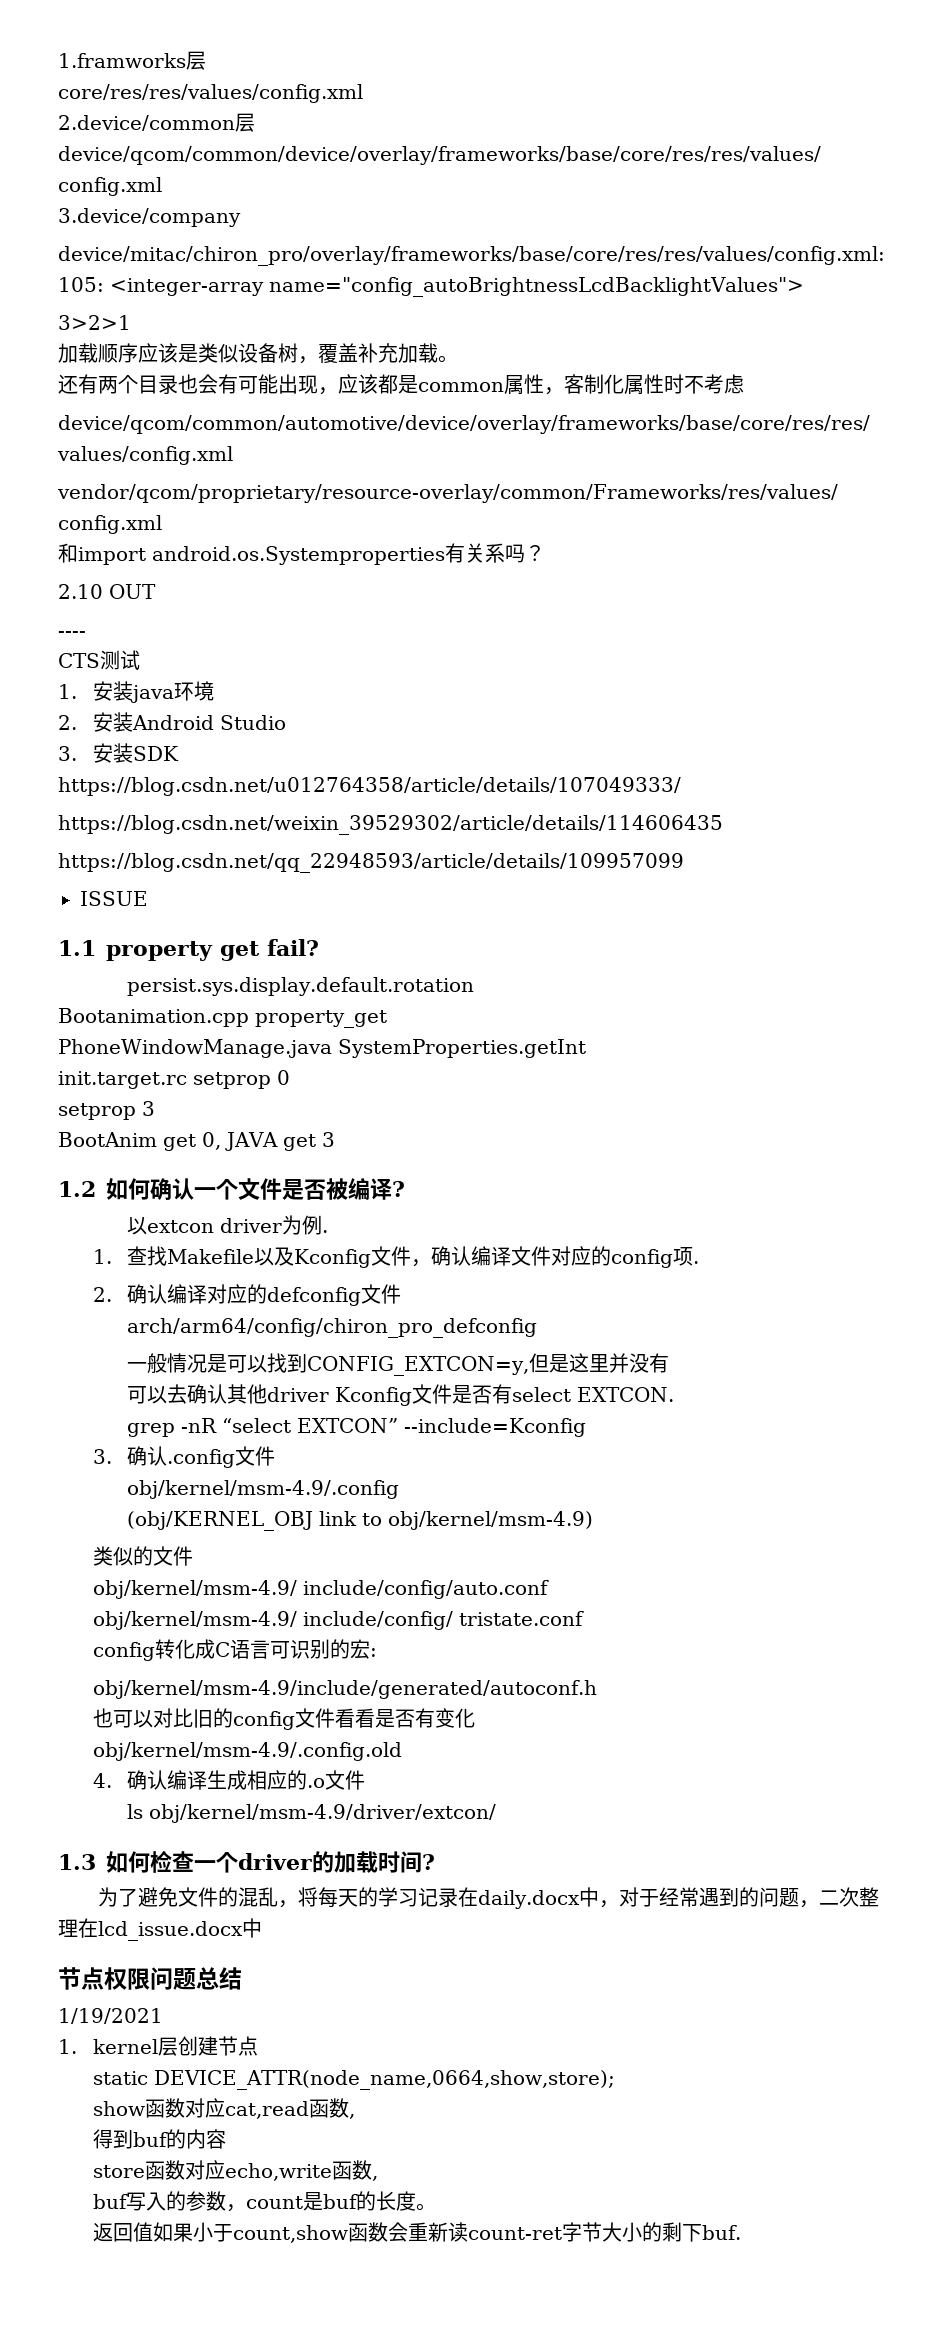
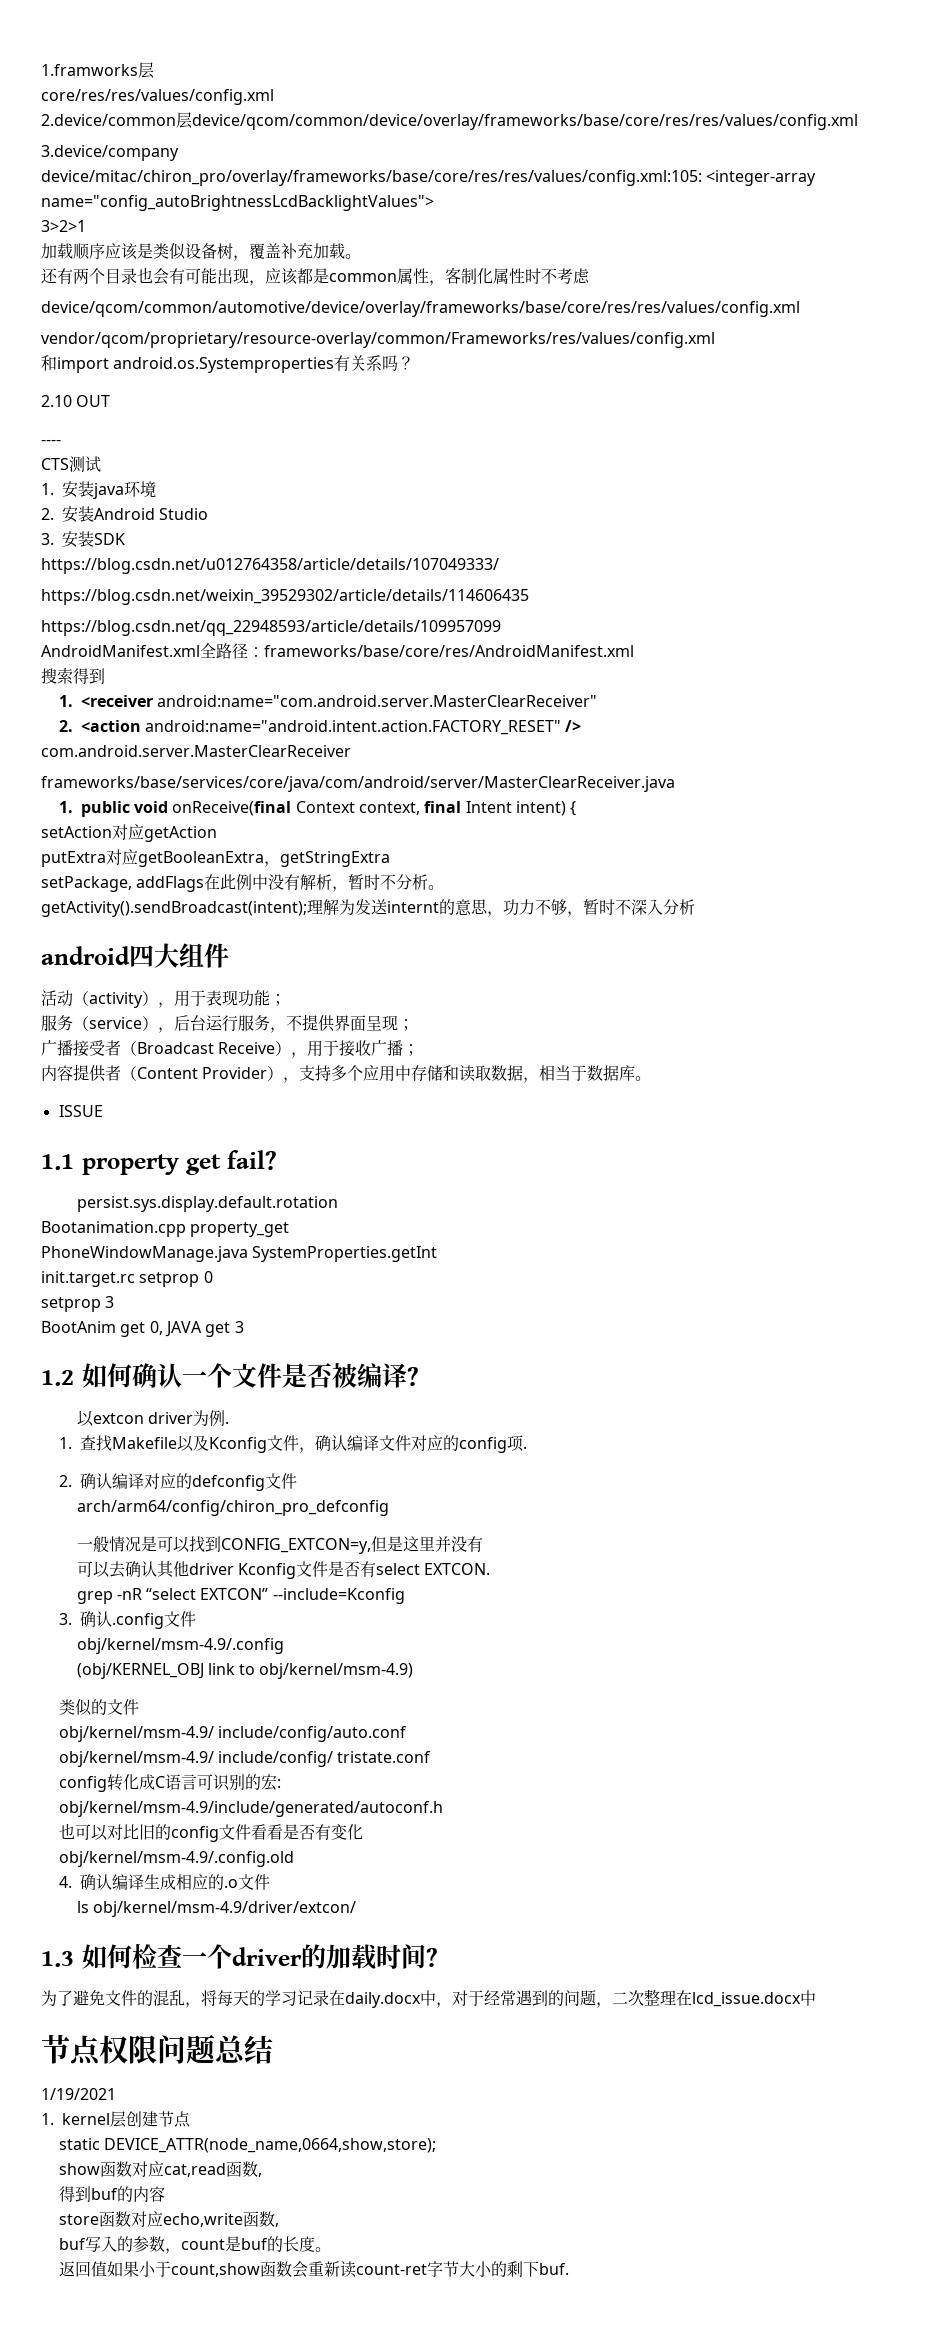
(684, 863) none -> [41,643,634,659] [41,667,105,684] [58,695,598,707] [58,720,582,735] [41,745,351,757] [41,776,675,792] [58,801,577,817] [41,824,217,842] [41,849,390,867] [41,874,445,892] [41,899,695,917] [41,943,229,968] [41,990,286,1008] [41,1014,414,1033] [41,1040,420,1058] [41,1064,652,1083] // AndroidManifest.xml全路径：frameworks/base/core/res/AndroidManifest.xml // 搜索得到 // 1. <receiver android:name="com.android.server.MasterClearReceiver" // 2. <action android:name="android.intent.action.FACTORY_RESET" /> // com.android.server.MasterClearReceiver // frameworks/base/services/core/java/com/android/server/MasterClearReceiver.java // 1. public void onReceive(final Context context, final Intent intent) { // setAction对应getAction // putExtra对应getBooleanExtra，getStringExtra // setPackage, addFlags在此例中没有解析，暂时不分析。 // getActivity().sendBroadcast(intent);理解为发送internt的意思，功力不够，暂时不深入分析 // android四大组件 // 活动（activity），用于表现功能； // 服务（service），后台运行服务，不提供界面呈现； // 广播接受者（Broadcast Receive），用于接收广播； // 内容提供者（Content Provider），支持多个应用中存储和读取数据，相当于数据库。

